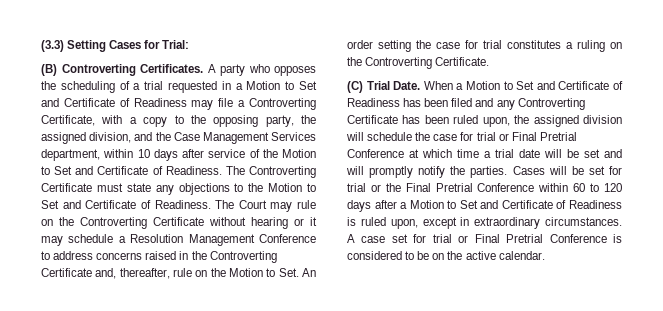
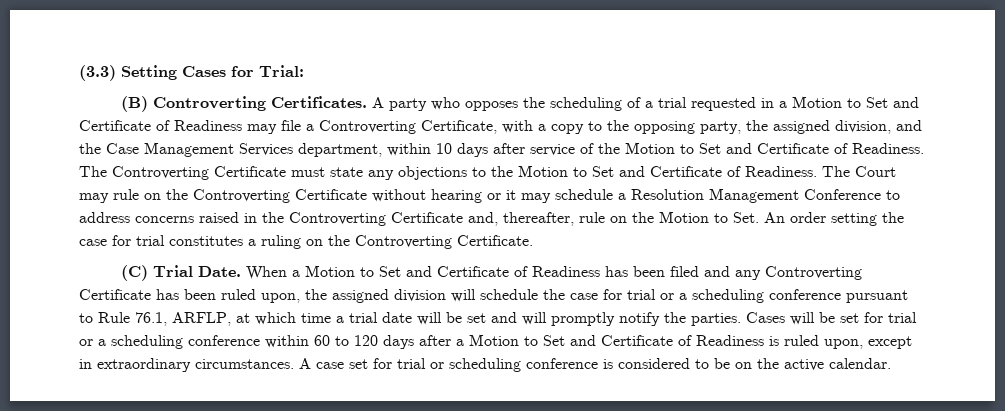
[511,132,577,141] [347,149,404,158] Final Pretrial Conference -> [679,289,908,303] [79,312,231,326] a scheduling conference pursuant to Rule 76.1, ARFLP,
[385,183,535,192] the Final Pretrial Conference -> [98,335,260,349] a scheduling conference
[474,234,607,243] Final Pretrial Conference -> [449,358,598,372] scheduling conference

